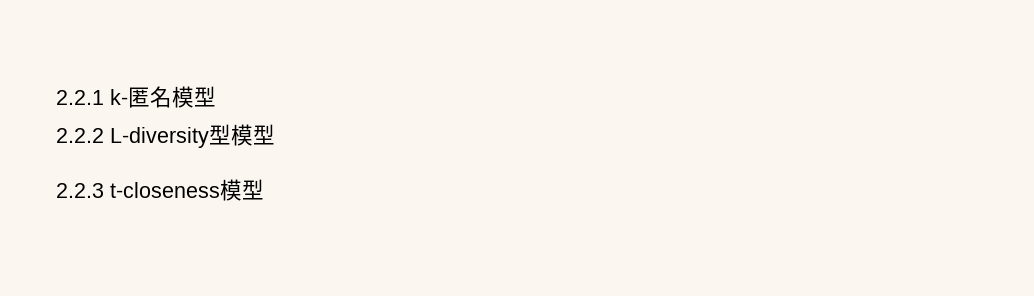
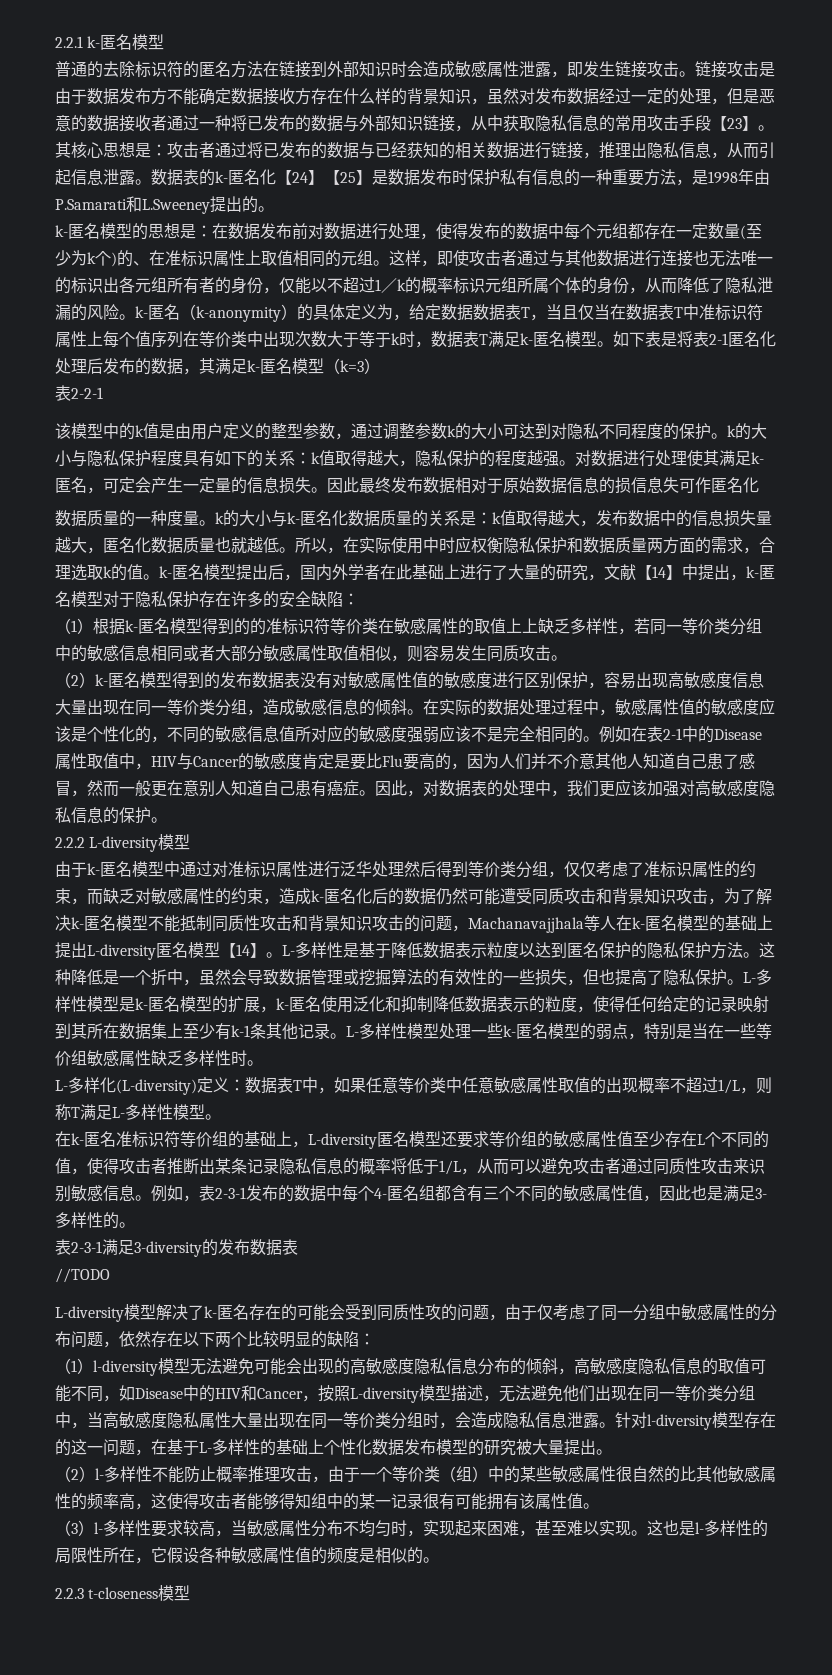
(216, 96) none -> [55,61,775,78] [55,88,775,105] [55,115,774,132] [55,142,775,159] [55,169,770,186] [55,196,274,214] [55,223,762,240] [55,250,773,267] [55,277,773,294] [55,304,763,322] [55,331,776,348] [55,358,380,375] [55,385,103,401] [55,423,767,440] [55,450,764,467] [55,477,759,494] [55,510,772,527] [55,536,775,554] [55,564,775,581] [55,591,359,608] [55,618,762,635] [55,645,567,662] [55,672,764,689] [55,698,775,716] [55,725,762,743] [55,753,755,770] [55,779,775,797] [55,807,167,824] // 普通的去除标识符的匿名方法在链接到外部知识时会造成敏感属性泄露，即发生链接攻击。链接攻击是由于数据发布方不能确定数据接收方存在什么样的背景知识，虽然对发布数据经过一定的处理，但是恶意的数据接收者通过一种将已发布的数据与外部知识链接，从中获取隐私信息的常用攻击手段【23】。其核心思想是：攻击者通过将已发布的数据与已经获知的相关数据进行链接，推理出隐私信息，从而引起信息泄露。数据表的k-匿名化【24】【25】是数据发布时保护私有信息的一种重要方法，是1998年由P.Samarati和L.Sweeney提出的。 // k-匿名模型的思想是：在数据发布前对数据进行处理，使得发布的数据中每个元组都存在一定数量(至少为k个)的、在准标识属性上取值相同的元组。这样，即使攻击者通过与其他数据进行连接也无法唯一的标识出各元组所有者的身份，仅能以不超过1／k的概率标识元组所属个体的身份，从而降低了隐私泄漏的风险。k-匿名（k-anonymity）的具体定义为，给定数据数据表T，当且仅当在数据表T中准标识符属性上每个值序列在等价类中出现次数大于等于k时，数据表T满足k-匿名模型。如下表是将表2-1匿名化处理后发布的数据，其满足k-匿名模型（k=3） // 表2-2-1 // 该模型中的k值是由用户定义的整型参数，通过调整参数k的大小可达到对隐私不同程度的保护。k的大小与隐私保护程度具有如下的关系：k值取得越大，隐私保护的程度越强。对数据进行处理使其满足k-匿名，可定会产生一定量的信息损失。因此最终发布数据相对于原始数据信息的损信息失可作匿名化 // 数据质量的一种度量。k的大小与k-匿名化数据质量的关系是：k值取得越大，发布数据中的信息损失量越大，匿名化数据质量也就越低。所以，在实际使用中时应权衡隐私保护和数据质量两方面的需求，合理选取k的值。k-匿名模型提出后，国内外学者在此基础上进行了大量的研究，文献【14】中提出，k-匿名模型对于隐私保护存在许多的安全缺陷： // （1）根据k-匿名模型得到的的准标识符等价类在敏感属性的取值上上缺乏多样性，若同一等价类分组中的敏感信息相同或者大部分敏感属性取值相似，则容易发生同质攻击。 // （2）k-匿名模型得到的发布数据表没有对敏感属性值的敏感度进行区别保护，容易出现高敏感度信息大量出现在同一等价类分组，造成敏感信息的倾斜。在实际的数据处理过程中，敏感属性值的敏感度应该是个性化的，不同的敏感信息值所对应的敏感度强弱应该不是完全相同的。例如在表2-1中的Disease属性取值中，HIV与Cancer的敏感度肯定是要比Flu要高的，因为人们并不介意其他人知道自己患了感冒，然而一般更在意别人知道自己患有癌症。因此，对数据表的处理中，我们更应该加强对高敏感度隐私信息的保护。
[209,124,275,146] 型模型 -> [158,834,191,850] [55,861,756,878] [55,888,772,905] [55,915,773,933] [55,942,775,960] [55,968,772,986] [55,996,769,1013] [55,1023,772,1040] [55,1050,263,1066] [55,1077,772,1095] [55,1104,221,1120] [55,1131,769,1149] [55,1158,765,1175] [55,1185,767,1202] [55,1212,135,1229] [55,1239,298,1257] [55,1268,110,1283] [55,1304,777,1322] [55,1331,375,1348] [55,1358,766,1376] [55,1385,755,1403] [55,1412,776,1430] [55,1439,612,1456] [55,1466,776,1483] [55,1493,599,1510] [55,1520,768,1537] [55,1547,439,1564] 模型 // 由于k-匿名模型中通过对准标识属性进行泛华处理然后得到等价类分组，仅仅考虑了准标识属性的约束，而缺乏对敏感属性的约束，造成k-匿名化后的数据仍然可能遭受同质攻击和背景知识攻击，为了解决k-匿名模型不能抵制同质性攻击和背景知识攻击的问题，Machanavajjhala等人在k-匿名模型的基础上提出L-diversity匿名模型【14】。L-多样性是基于降低数据表示粒度以达到匿名保护的隐私保护方法。这种降低是一个折中，虽然会导致数据管理或挖掘算法的有效性的一些损失，但也提高了隐私保护。L-多样性模型是k-匿名模型的扩展，k-匿名使用泛化和抑制降低数据表示的粒度，使得任何给定的记录映射到其所在数据集上至少有k-1条其他记录。L-多样性模型处理一些k-匿名模型的弱点，特别是当在一些等价组敏感属性缺乏多样性时。 // L-多样化(L-diversity)定义：数据表T中，如果任意等价类中任意敏感属性取值的出现概率不超过1/L，则称T满足L-多样性模型。 // 在k-匿名准标识符等价组的基础上，L-diversity匿名模型还要求等价组的敏感属性值至少存在L个不同的值，使得攻击者推断出某条记录隐私信息的概率将低于1/L，从而可以避免攻击者通过同质性攻击来识别敏感信息。例如，表2-3-1发布的数据中每个4-匿名组都含有三个不同的敏感属性值，因此也是满足3-多样性的。 // 表2-3-1满足3-diversity的发布数据表 // //TODO // L-diversity模型解决了k-匿名存在的可能会受到同质性攻的问题，由于仅考虑了同一分组中敏感属性的分布问题，依然存在以下两个比较明显的缺陷： // （1）l-diversity模型无法避免可能会出现的高敏感度隐私信息分布的倾斜，高敏感度隐私信息的取值可能不同，如Disease中的HIV和Cancer，按照L-diversity模型描述，无法避免他们出现在同一等价类分组中，当高敏感度隐私属性大量出现在同一等价类分组时，会造成隐私信息泄露。针对l-diversity模型存在的这一问题，在基于L-多样性的基础上个性化数据发布模型的研究被大量提出。 // （2）l-多样性不能防止概率推理攻击，由于一个等价类（组）中的某些敏感属性很自然的比其他敏感属性的频率高，这使得攻击者能够得知组中的某一记录很有可能拥有该属性值。 // （3）l-多样性要求较高，当敏感属性分布不均匀时，实现起来困难，甚至难以实现。这也是l-多样性的局限性所在，它假设各种敏感属性值的频度是相似的。

